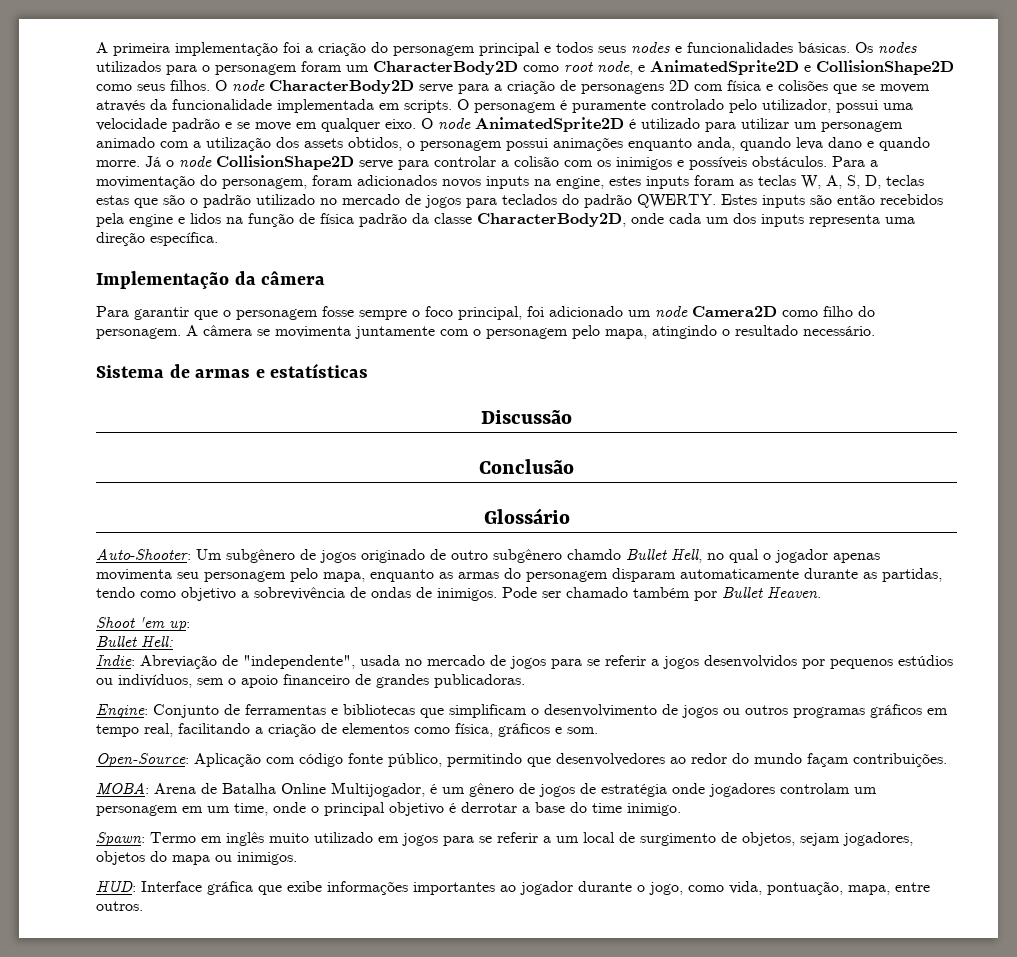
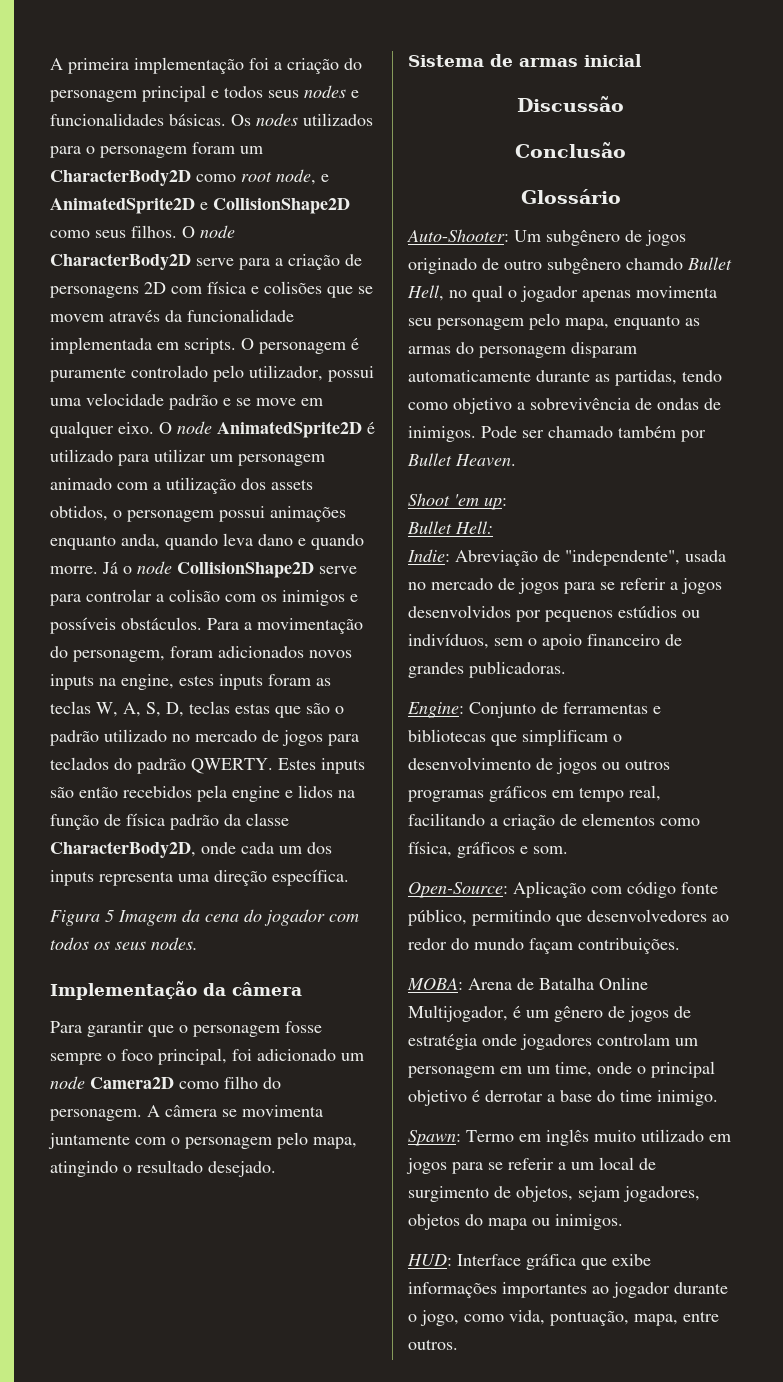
(218, 239) none -> [50,909,359,926] [50,937,198,950] // Figura 5 Imagem da cena do jogador com todos os seus nodes.
[803,326,875,336] necessário. -> [208,1161,276,1177] desejado.
[255,363,369,378] e estatísticas -> [584,54,642,67] inicial

